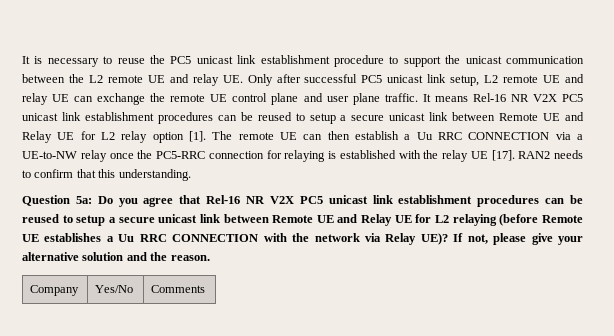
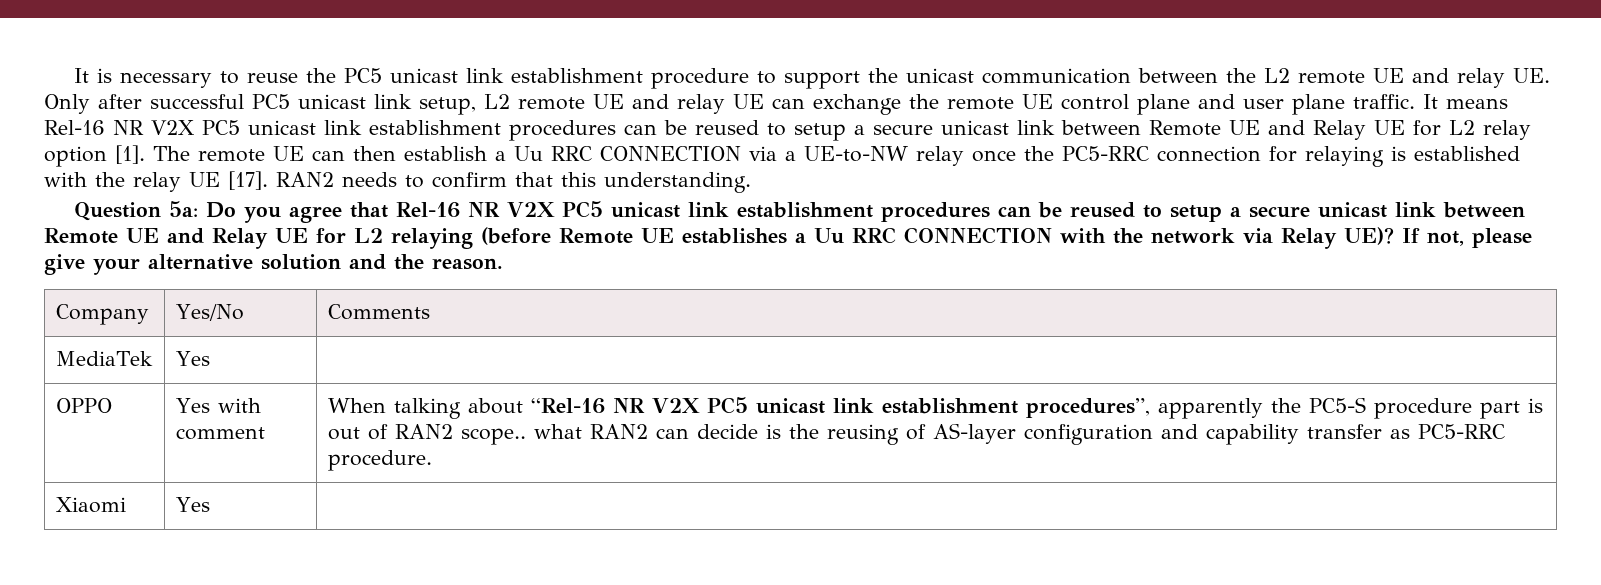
(206, 289) none -> [55,351,153,366] [175,351,210,366] [55,398,112,413] [175,398,261,413] [175,427,265,440] [327,397,1543,419] [327,423,1505,445] [327,450,432,471] [55,497,126,513] [175,497,210,512] // MediaTek | Yes | // OPPO | Yes with comment | When talking about “Rel-16 NR V2X PC5 unicast link establishment procedures”, apparently the PC5-S procedure part is out of RAN2 scope.. what RAN2 can decide is the reusing of AS-layer configuration and capability transfer as PC5-RRC procedure. // Xiaomi | Yes |

